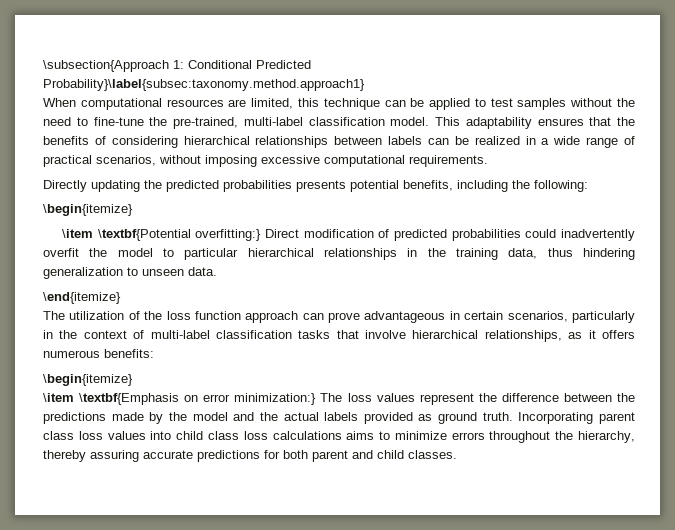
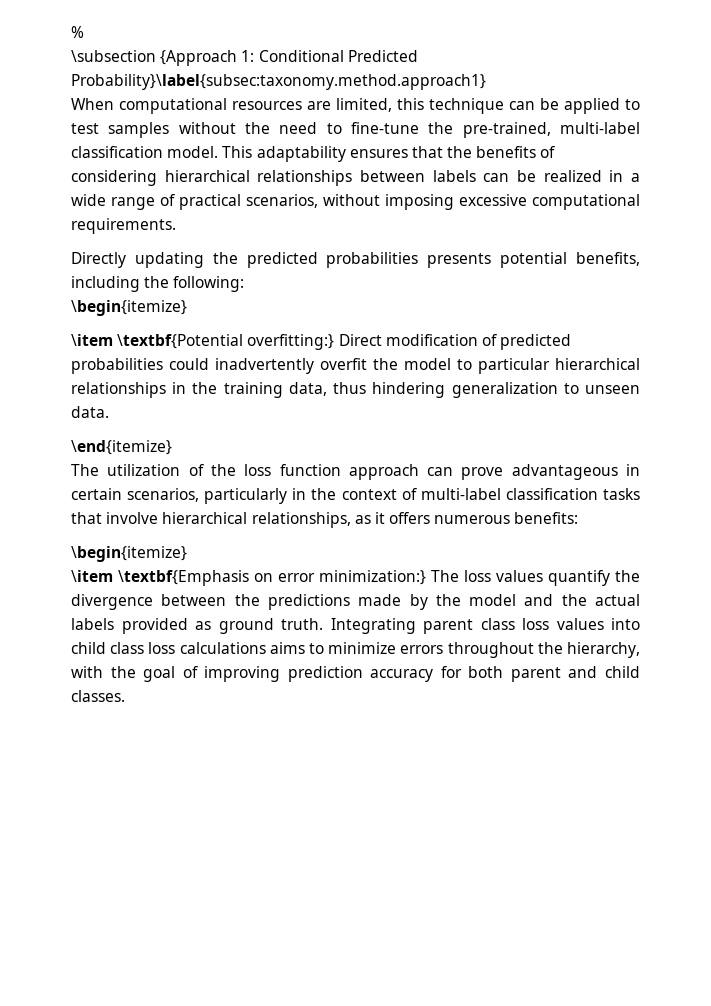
[43,60,169,72] \subsection{Approach -> [71,26,84,38] [71,50,238,66] % // \subsection {Approach
[419,393,559,405] represent the difference -> [548,570,640,586] [71,594,153,610] quantify the divergence
[518,412,594,424] Incorporating -> [330,618,416,634] Integrating
[43,450,260,462] thereby assuring accurate predictions -> [71,666,434,682] with the goal of improving prediction accuracy

